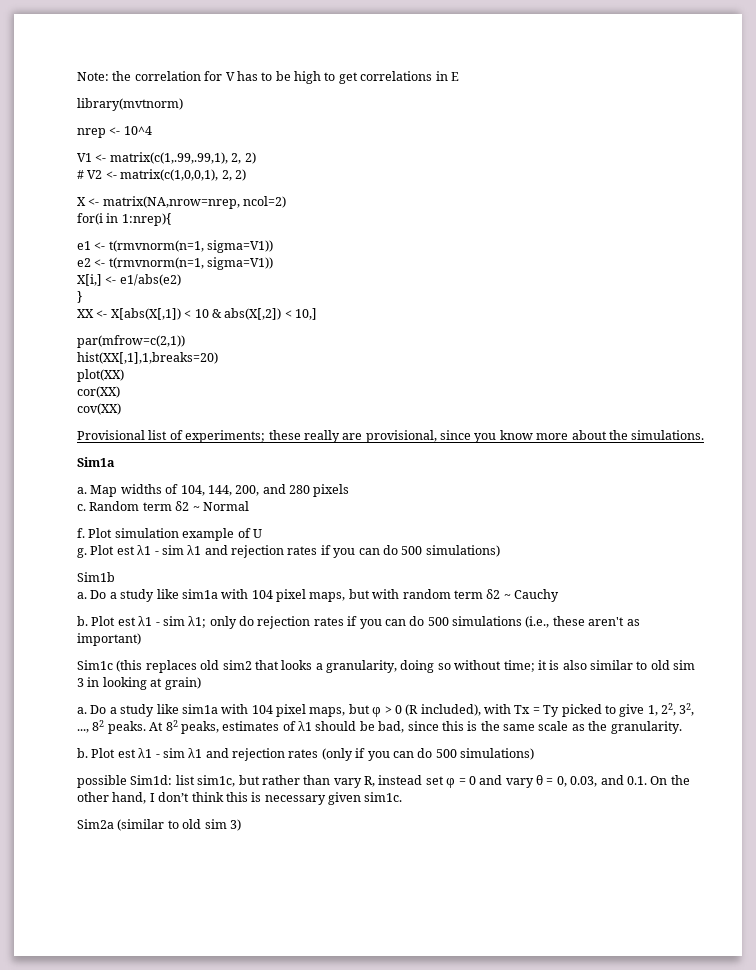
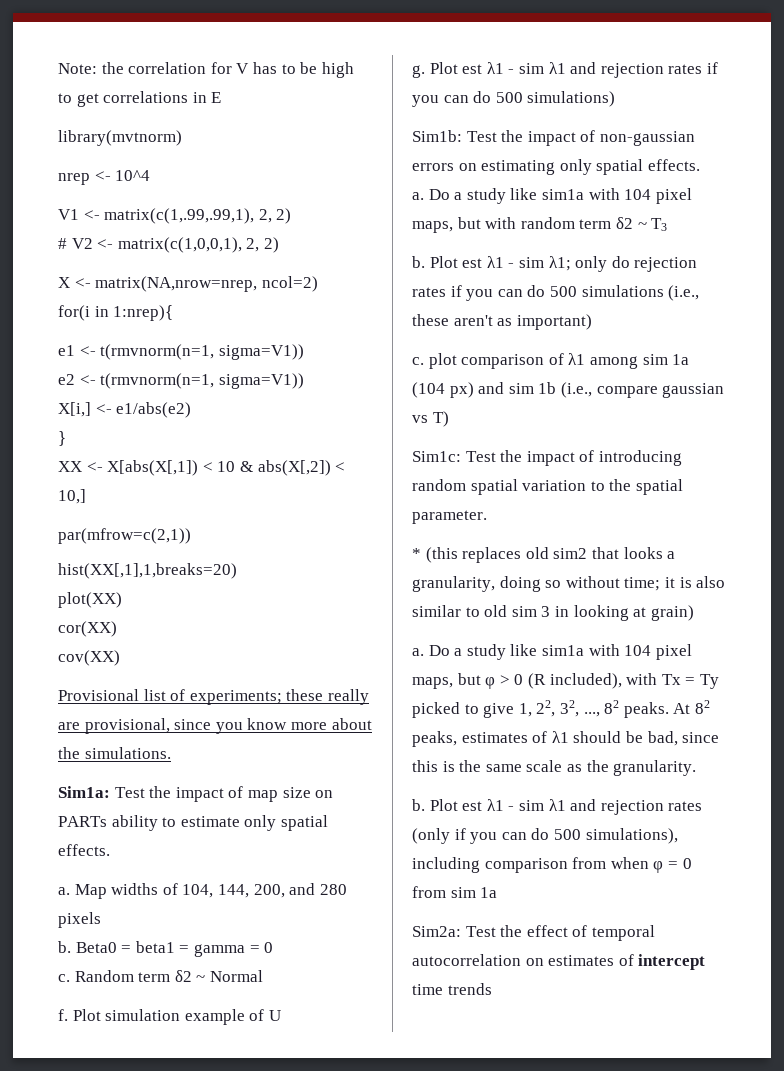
[77,457,115,467] Sim1a -> [58,786,334,802] [58,815,328,831] [58,844,110,856] Sim1a: Test the impact of map size on PARTs ability to estimate only spatial effects.
(350, 490) none -> [58,941,274,957] // b. Beta0 = beta1 = gamma = 0
[77,572,115,582] Sim1b -> [412,130,695,146] [412,159,700,175] Sim1b: Test the impact of non-gaussian errors on estimating only spatial effects.
[514,589,559,602] Cauchy -> [651,218,668,231] T3
[77,660,113,670] Sim1c -> [412,353,690,369] [412,382,725,398] [412,411,449,427] [412,450,682,466] [412,479,683,495] [412,510,487,524] [412,548,421,559] c. plot comparison of λ1 among sim 1a (104 px) and sim 1b (i.e., compare gaussian vs T) // Sim1c: Test the impact of introducing random spatial variation to the spatial parameter. // *
[460,748,534,760] [77,775,690,788] [77,792,403,805] [77,819,241,831] simulations) // possible Sim1d: list sim1c, but rather than vary R, instead set φ = 0 and vary θ = 0, 0.03, and 0.1. On the other hand, I don’t think this is necessary given sim1c. // Sim2a (similar to old sim 3) -> [585,828,678,844] [412,857,692,873] [412,886,498,898] [412,925,655,941] [412,954,706,970] [412,983,492,995] simulations), including comparison from when φ = 0 from sim 1a // Sim2a: Test the effect of temporal autocorrelation on estimates of intercept time trends

